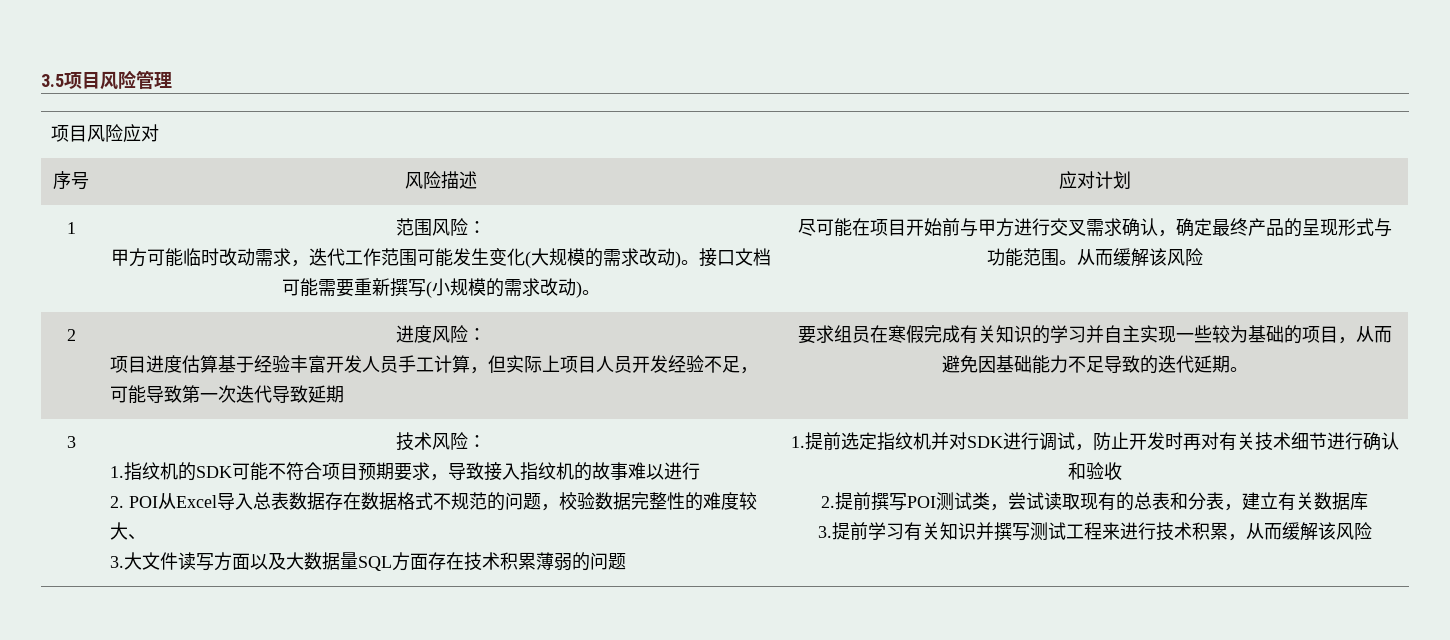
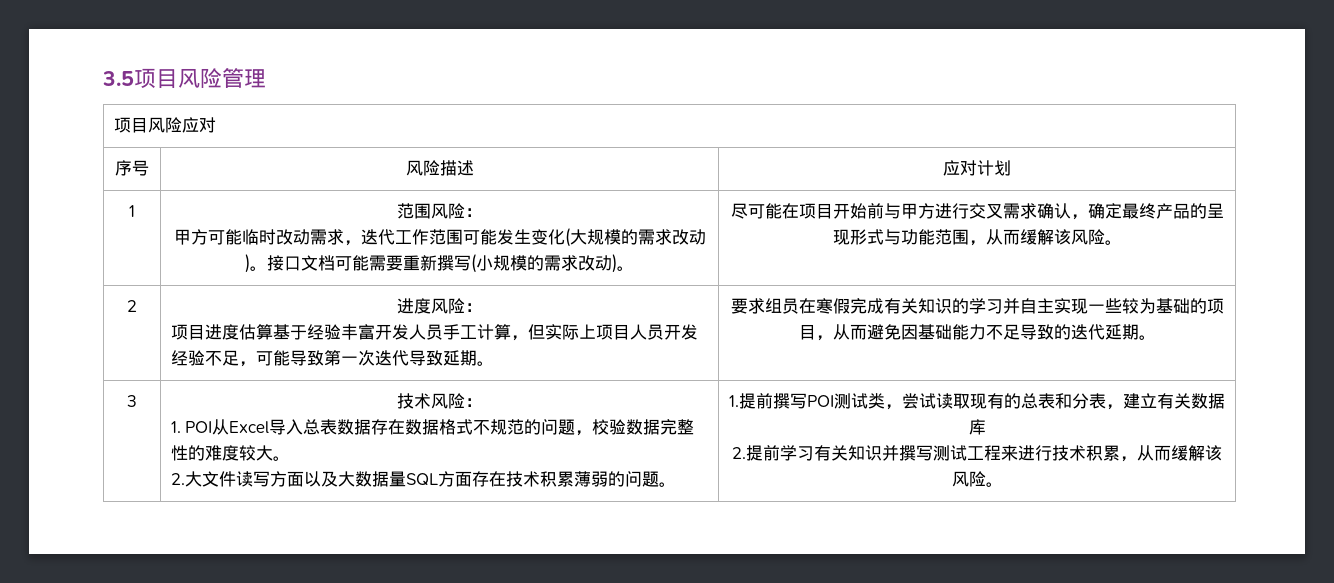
[1058,248,1203,267] 。从而缓解该风险 -> [968,229,1122,246] ，从而缓解该风险。
(345, 394) none -> [476,361,494,366] 。
[124,462,701,481] [110,496,125,508] 指纹机的SDK可能不符合项目预期要求，导致接入指纹机的故事难以进行 // 2. -> (181, 427) none
[128,534,147,540] [110,556,125,568] 、 // 3. -> [272,456,290,461] [170,473,185,485] 。 // 2.
(627, 561) none -> [658,482,676,487] 。
[840,432,1399,451] [1067,462,1122,481] [821,492,872,510] 选定指纹机并对SDK进行调试，防止开发时再对有关技术细节进行确认和验收 // 2.提前 -> (773, 401) none
[817,526,832,538] 3. -> [732,447,746,459] 2.
(1372, 531) none -> [985,482,1003,487] 。

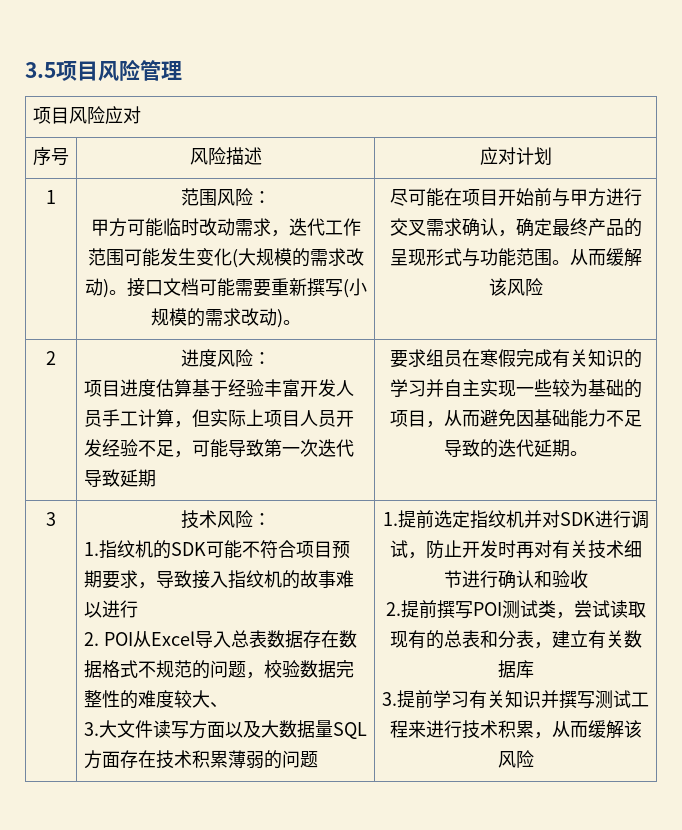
[968,229,1122,246] ，从而缓解该风险。 -> [551,248,642,267] [488,278,543,296] 。从而缓解该风险
[476,361,494,366] 。 -> (156, 478) none
(181, 427) none -> [98,540,350,559] [83,570,354,589] [83,600,138,618] [83,632,99,646] 指纹机的SDK可能不符合项目预期要求，导致接入指纹机的故事难以进行 // 2.
[272,456,290,461] [170,473,185,485] 。 // 2. -> [209,702,228,708] [83,722,99,736] 、 // 3.
[658,482,676,487] 。 -> (318, 759) none
(773, 401) none -> [433,510,649,529] [389,540,642,559] [443,570,588,589] [385,600,437,618] 选定指纹机并对SDK进行调试，防止开发时再对有关技术细节进行确认和验收 // 2.提前
[732,447,746,459] 2. -> [382,692,398,706] 3.
[985,482,1003,487] 。 -> (534, 759) none

